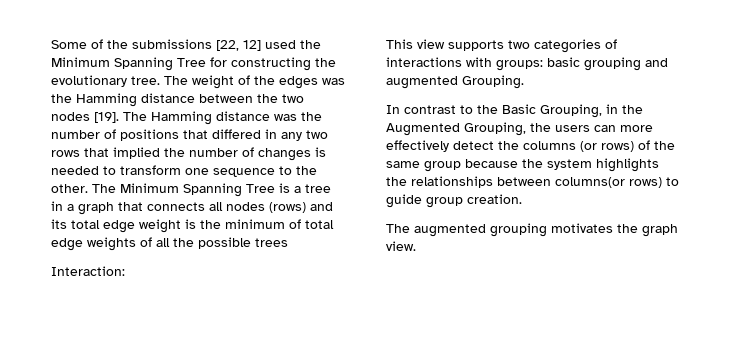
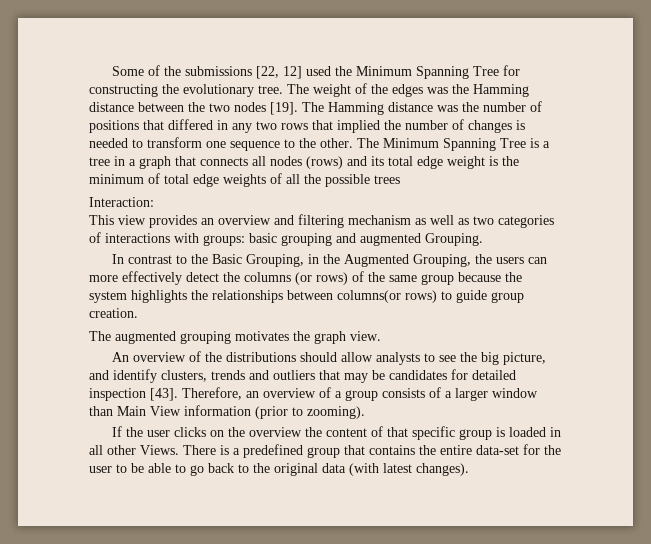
[448,40,504,51] supports -> [149,214,469,228] provides an overview and filtering mechanism as well as
(416, 246) none -> [111,351,546,365] [89,369,516,383] [89,387,538,401] [89,405,365,419] [111,426,561,440] [89,444,561,458] [89,463,469,476] // An overview of the distributions should allow analysts to see the big picture, and identify clusters, trends and outliers that may be candidates for detailed inspection [43]. Therefore, an overview of a group consists of a larger window than Main View information (prior to zooming). // If the user clicks on the overview the content of that specific group is loaded in all other Views. There is a predefined group that contains the entire data-set for the user to be able to go back to the original data (with latest changes).

